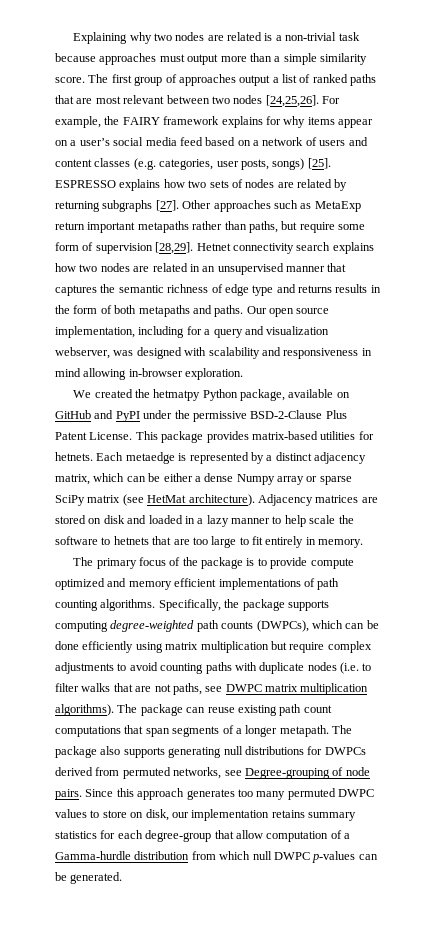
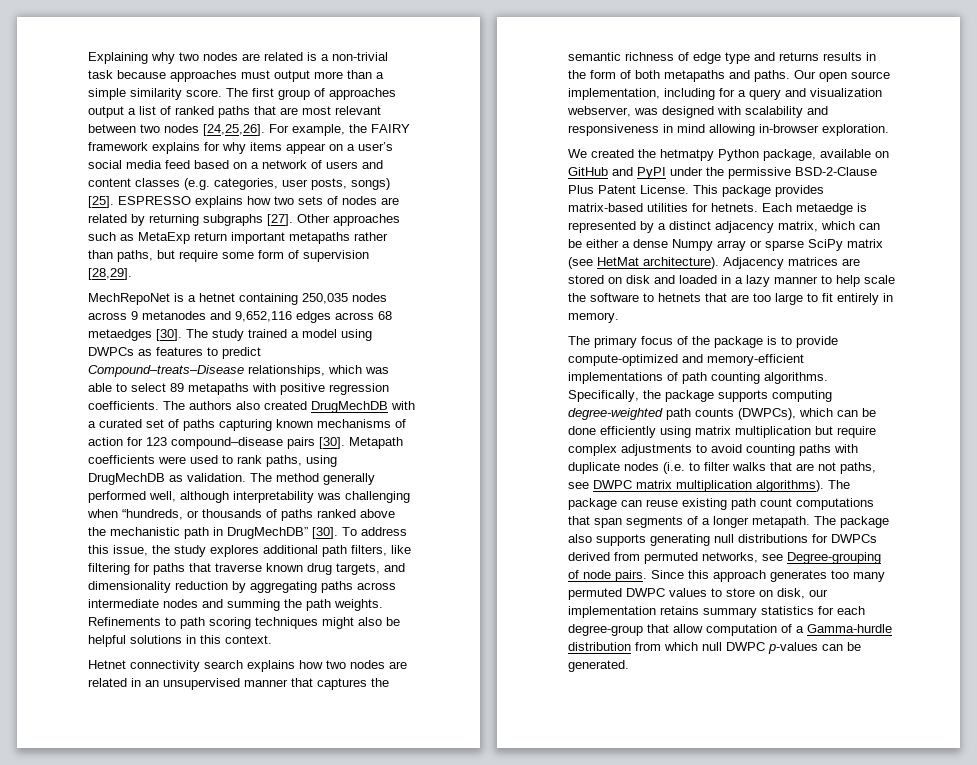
(194, 248) none -> [88,293,387,305] [88,311,392,323] [88,329,372,341] [88,347,261,359] [88,365,389,377] [88,383,389,395] [88,401,415,413] [88,419,406,431] [88,437,403,449] [88,455,337,467] [88,473,375,485] [88,491,410,503] [87,509,395,521] [88,527,407,539] [88,545,411,557] [88,563,405,575] [88,581,396,593] [88,599,383,611] [88,617,400,629] [88,635,272,647] // MechRepoNet is a hetnet containing 250,035 nodes across 9 metanodes and 9,652,116 edges across 68 metaedges [30]. The study trained a model using DWPCs as features to predict Compound–treats–Disease relationships, which was able to select 89 metapaths with positive regression coefficients. The authors also created DrugMechDB with a curated set of paths capturing known mechanisms of action for 123 compound–disease pairs [30]. Metapath coefficients were used to rank paths, using DrugMechDB as validation. The method generally performed well, although interpretability was challenging when “hundreds, or thousands of paths ranked above the mechanistic path in DrugMechDB” [30]. To address this issue, the study explores additional path filters, like filtering for paths that traverse known drug targets, and dimensionality reduction by aggregating paths across intermediate nodes and summing the path weights. Refinements to path scoring techniques might also be helpful solutions in this context. //
[310,558,354,569] [55,578,217,590] compute optimized and memory efficient -> [568,354,804,366] compute-optimized and memory-efficient

